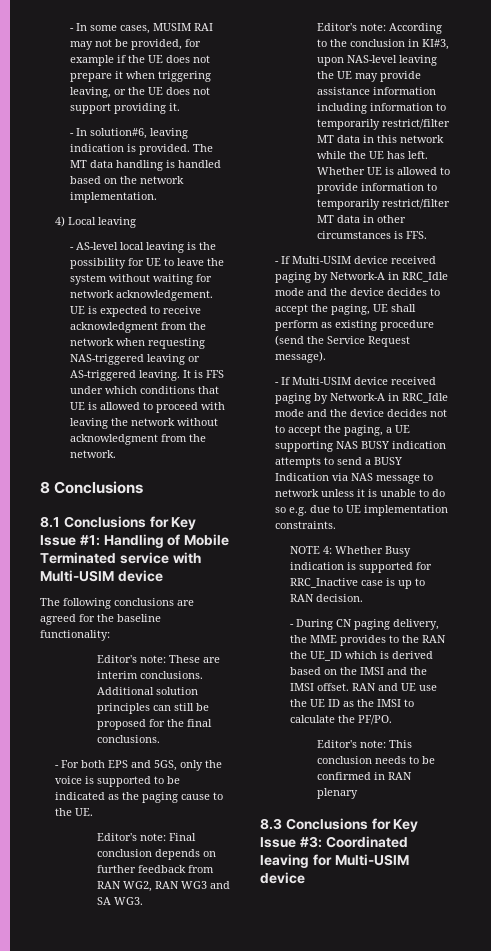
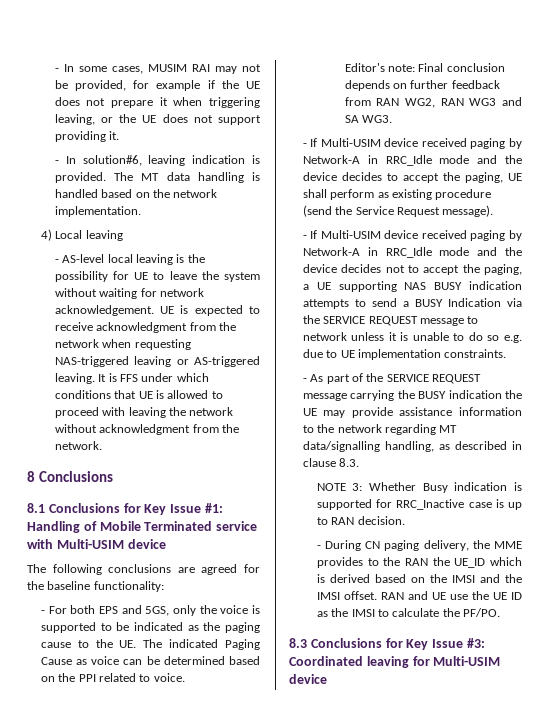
[97,655,221,663] [97,671,204,679] [97,687,199,695] [97,703,210,714] [97,719,213,730] [97,735,161,743] // Editor's note: These are interim conclusions. Additional solution principles can still be proposed for the final conclusions. -> (164, 586) none
(94, 812) none -> [143,639,260,650] [40,656,260,665] [40,673,185,682] The indicated Paging Cause as voice can be determined based on the PPI related to voice.
[317,23,443,34] [317,39,450,50] [317,55,438,66] [317,71,422,82] [317,87,437,95] [317,103,447,114] [317,119,451,130] [317,135,445,143] [317,151,429,159] [317,167,451,175] [317,183,438,194] [317,199,451,210] [317,215,407,223] [317,231,428,239] // Editor's note: According to the conclusion in KI#3, upon NAS-level leaving the UE may provide assistance information including information to temporarily restrict/filter MT data in this network while the UE has left. Whether UE is allowed to provide information to temporarily restrict/filter MT data in other circumstances is FFS. -> (393, 119) none
[351,473,374,481] NAS -> [302,315,418,326] the SERVICE REQUEST
(337, 525) none -> [302,373,482,384] [302,390,522,401] [302,407,522,418] [302,424,458,435] [302,441,522,452] [302,458,360,467] // - As part of the SERVICE REQUEST message carrying the BUSY indication the UE may provide assistance information to the network regarding MT data/signalling handling, as described in clause 8.3.
[323,546,333,554] 4: -> [352,483,363,491] 3:
[317,740,413,748] [317,756,436,764] [317,772,413,780] [317,788,359,799] // Editor's note: This conclusion needs to be confirmed in RAN plenary -> (501, 612) none

